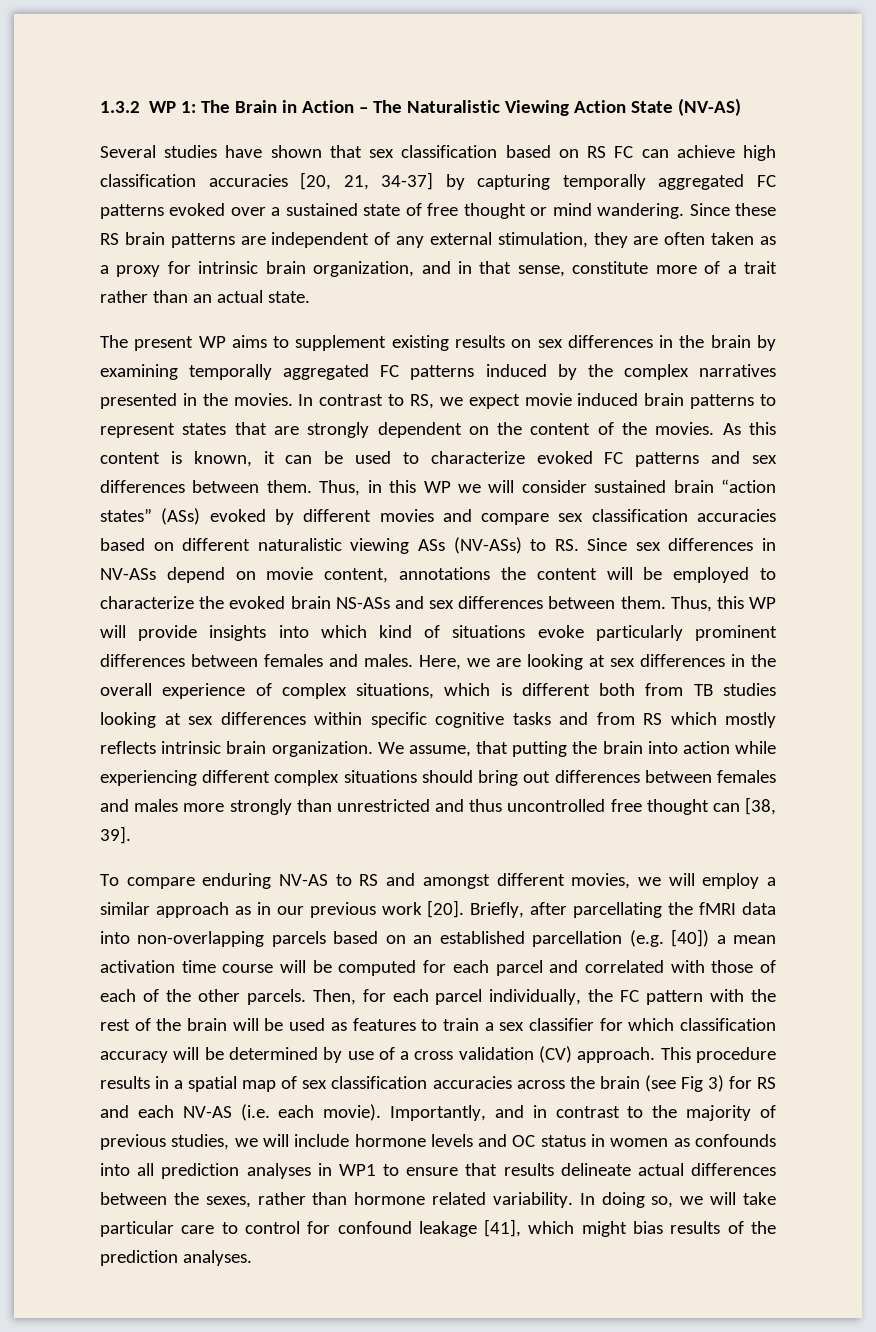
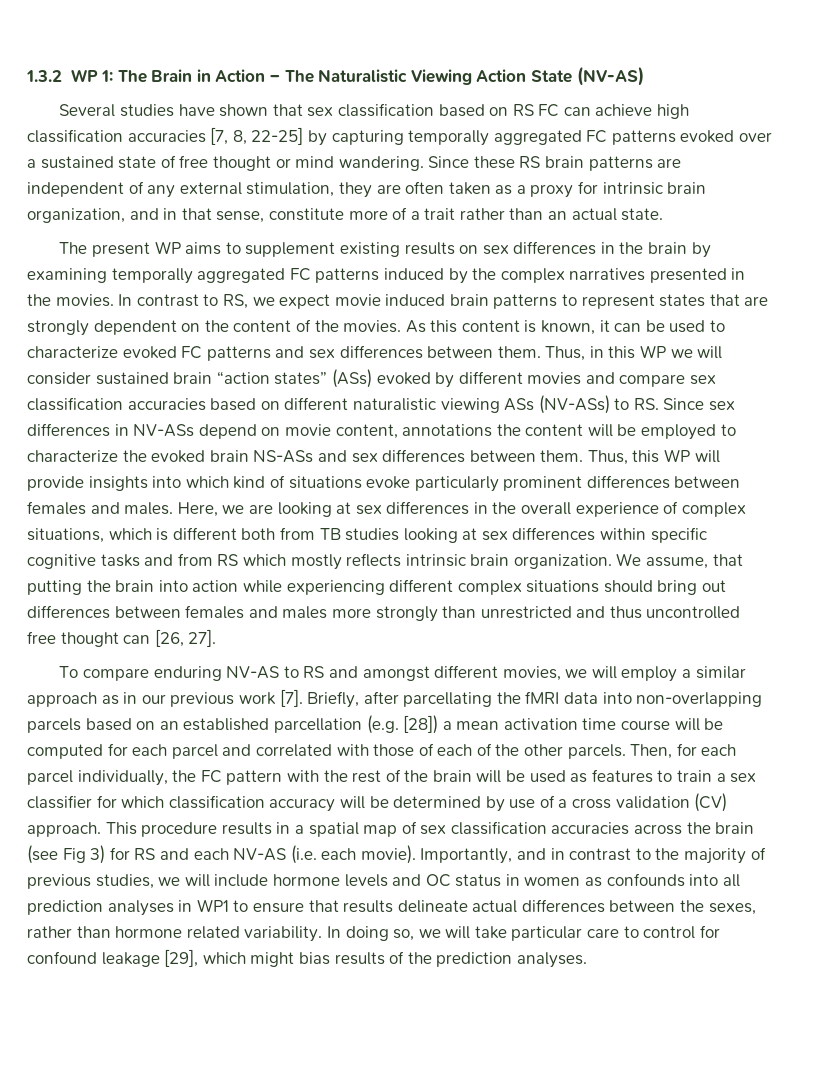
[300,172,434,190] [20, 21, 34-37] -> [210,127,304,145] [7, 8, 22-25]
[744,797,776,815] [100,826,131,844] [38, 39]. -> [154,629,217,647] [26, 27].
[427,900,465,918] [20]. -> [279,689,303,707] [7].
[671,929,710,947] [40]) -> [403,715,439,734] [28])
[484,1219,522,1237] [41], -> [164,949,199,967] [29],

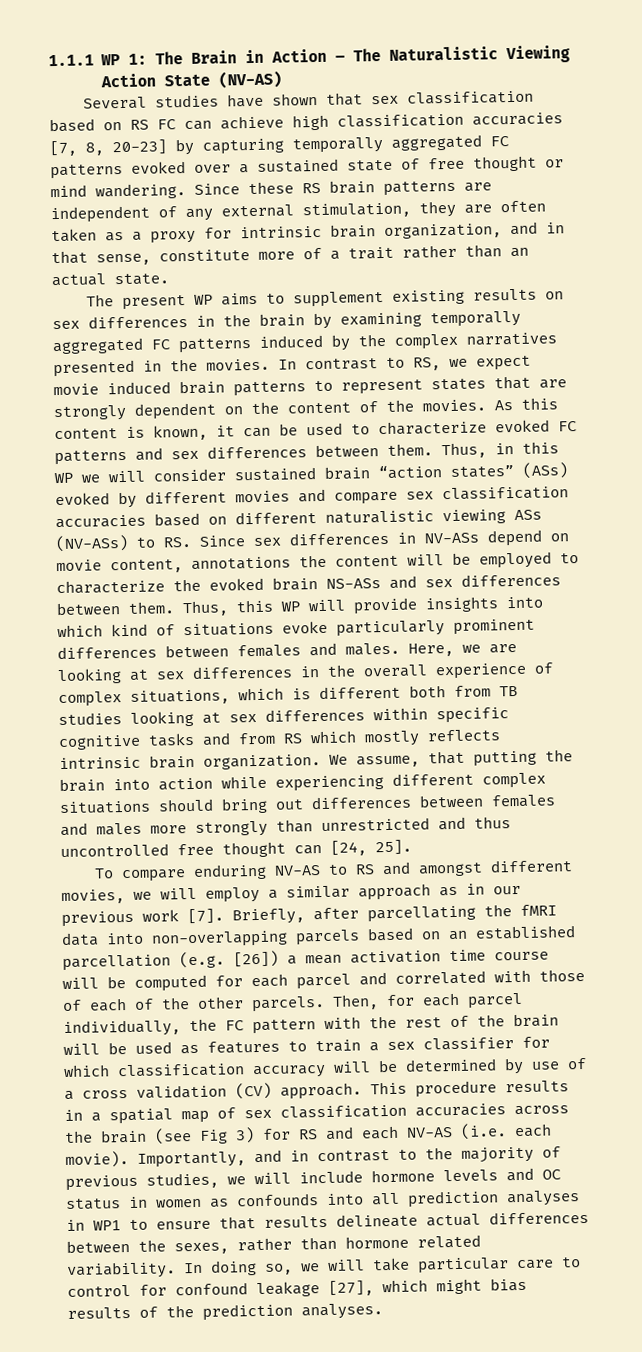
[26,70,62,82] 1.3.2 -> [48,54,94,67] 1.1.1
[251,127,304,145] 22-25] -> [112,139,167,156] 20-23]
[154,629,217,647] [26, 27]. -> [330,839,412,856] [24, 25].
[403,715,439,734] [28]) -> [233,950,279,968] [26])
[164,949,199,967] [29], -> [328,1280,374,1296] [27],

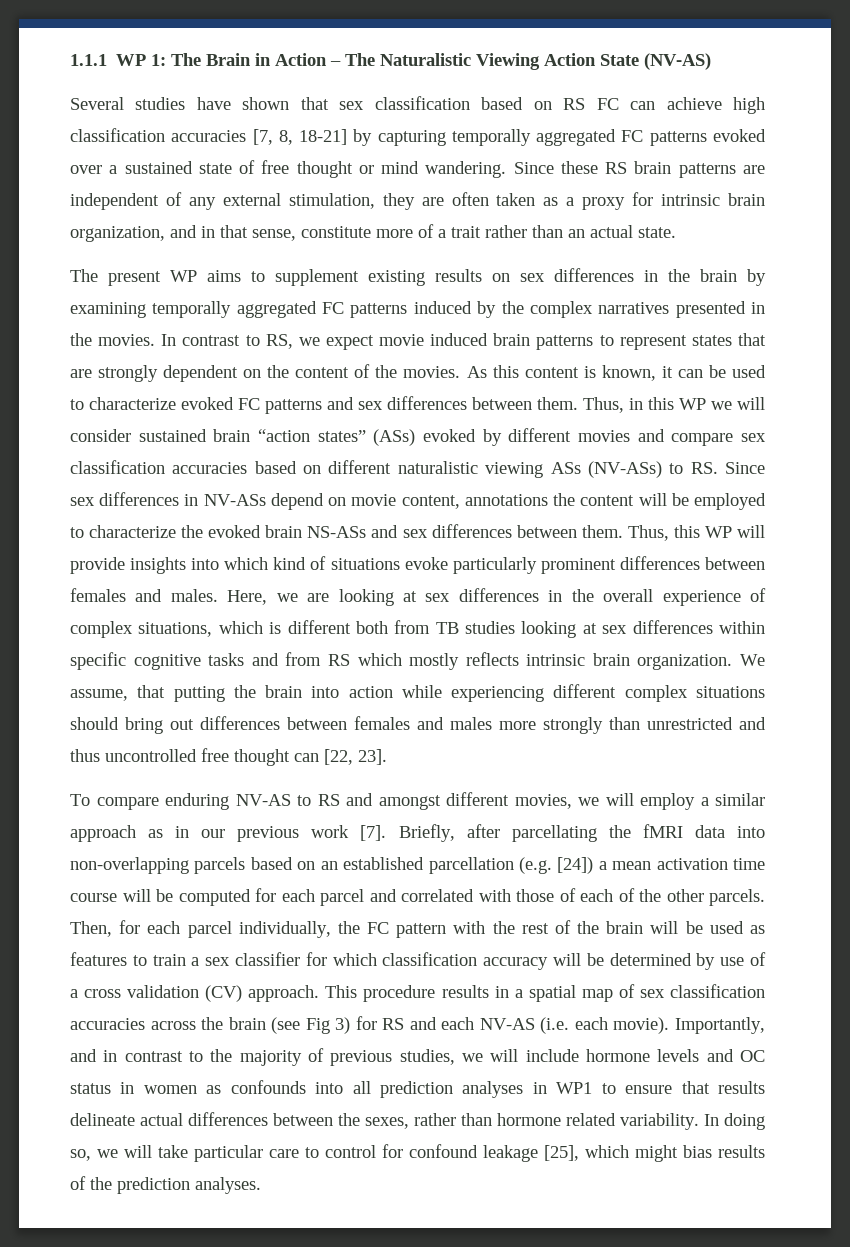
[112,139,167,156] 20-23] -> [299,129,348,145] 18-21]
[330,839,412,856] [24, 25]. -> [324,749,387,765] [22, 23].
[233,950,279,968] [26]) -> [557,857,594,874] [24])
[328,1280,374,1296] [27], -> [544,1145,579,1161] [25],

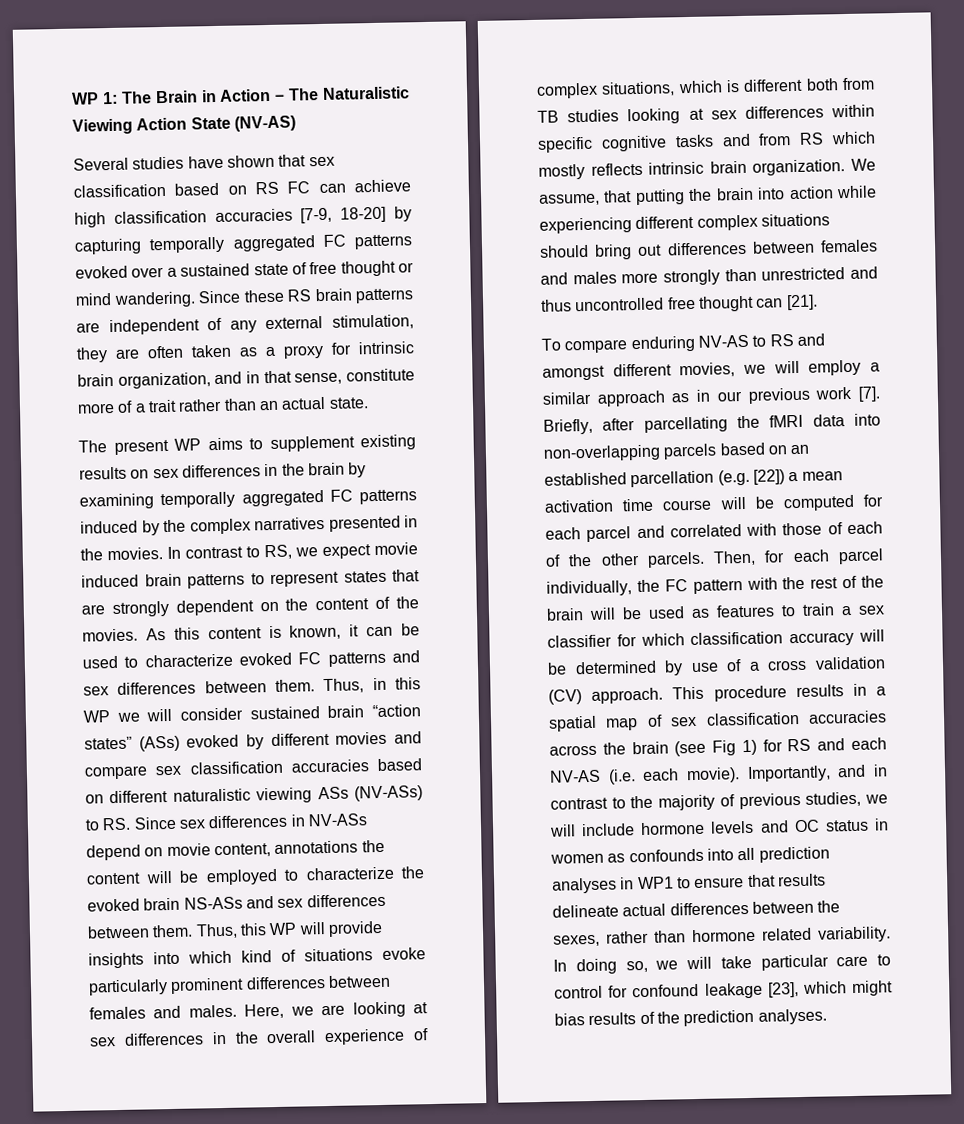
[70,54,107,66] 1.1.1 -> (71, 98) none
[252,129,348,145] [7, 8, 18-21] -> [300,206,387,224] [7-9, 18-20]
[324,749,387,765] [22, 23]. -> [785,294,818,311] [21].
[557,857,594,874] [24]) -> [752,469,785,485] [22])
[335,1017,351,1034] 3) -> [741,739,757,756] 1)
[544,1145,579,1161] [25], -> [767,982,799,998] [23],

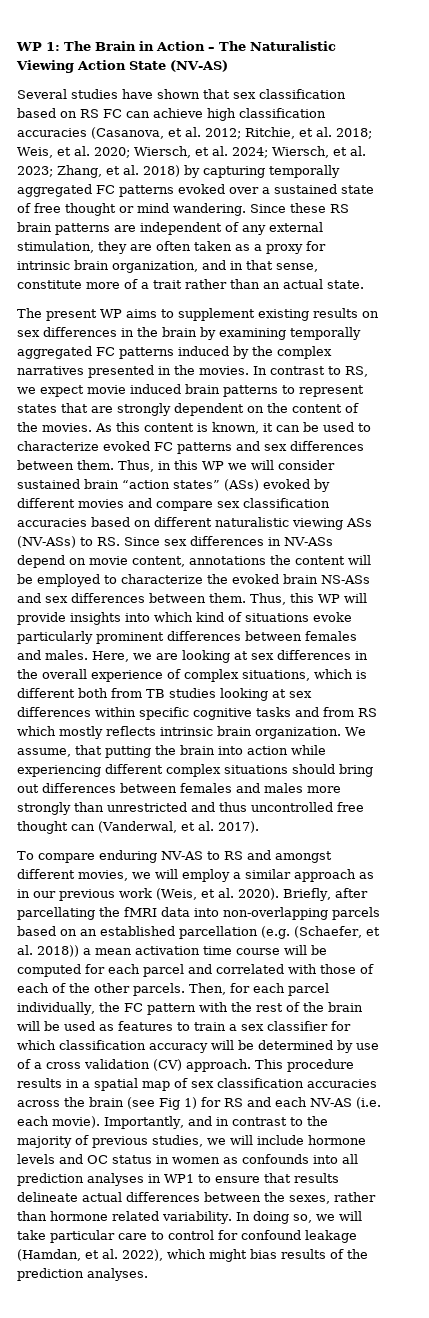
[300,206,387,224] [7-9, 18-20] -> [91,127,372,139] [17,146,366,158] [17,165,180,178] (Casanova, et al. 2012; Ritchie, et al. 2018; Weis, et al. 2020; Wiersch, et al. 2024; Wiersch, et al. 2023; Zhang, et al. 2018)
[785,294,818,311] [21]. -> [98,821,259,833] (Vanderwal, et al. 2017).
[858,386,881,402] [7]. -> [156,888,279,900] (Weis, et al. 2020).
[752,469,785,485] [22]) -> [294,926,380,938] [17,945,79,957] (Schaefer, et al. 2018))
[767,982,799,998] [23], -> [17,1249,163,1261] (Hamdan, et al. 2022),

